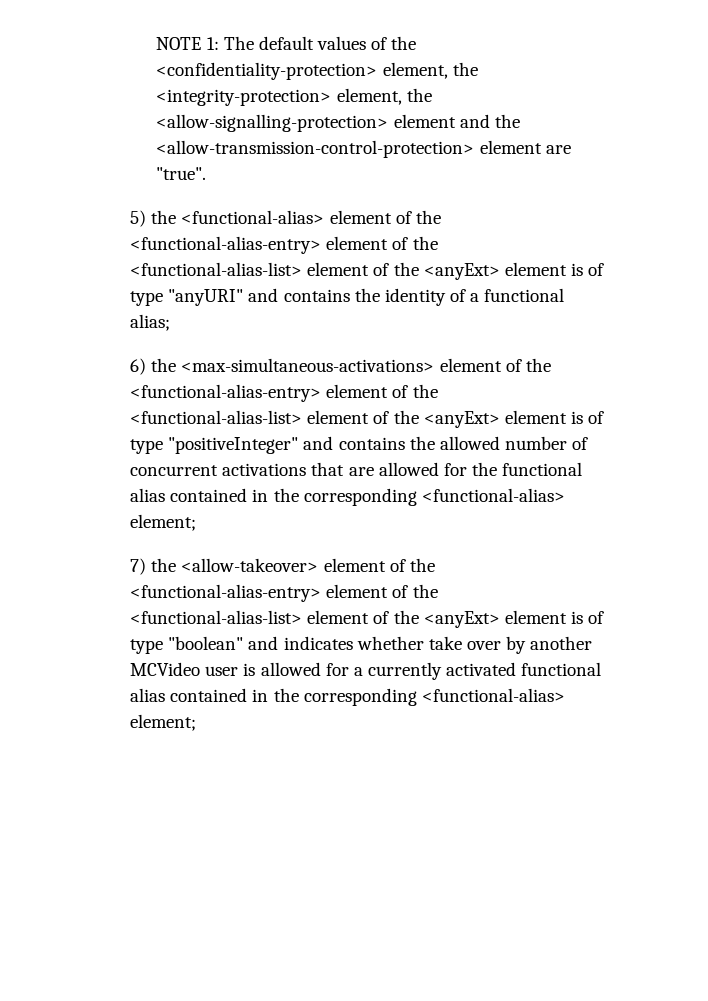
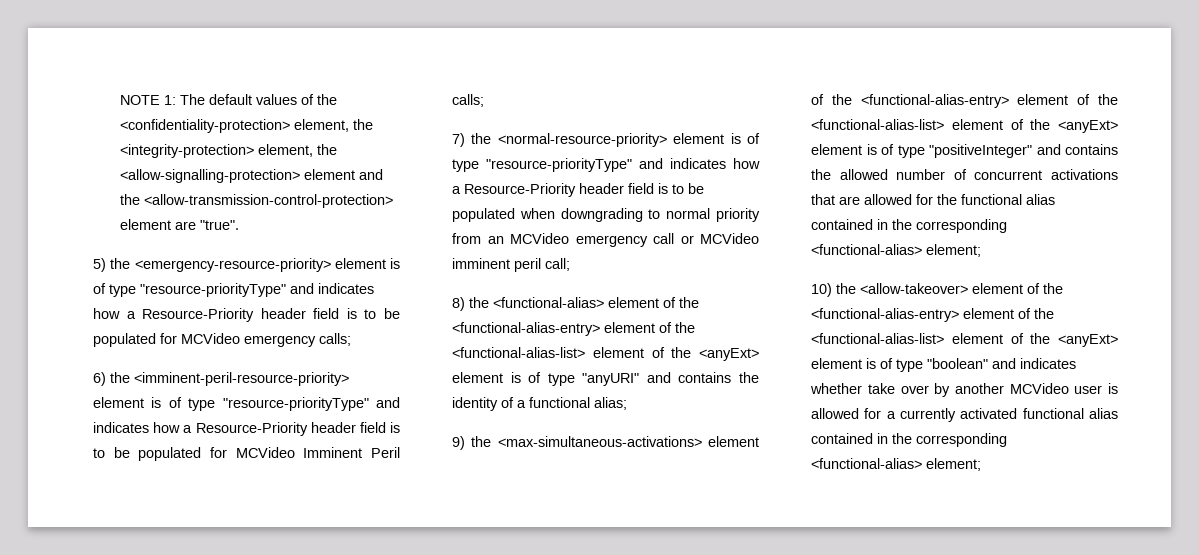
(177, 217) none -> [134,258,400,272] [93,283,375,297] [93,308,401,322] [93,333,352,347] [93,372,350,386] [93,397,400,411] [93,422,400,436] [93,447,400,461] [452,94,485,107] [452,133,760,147] [452,158,760,172] [452,183,705,197] [452,208,760,222] [452,233,759,247] [452,258,571,272] [452,297,490,311] <emergency-resource-priority> element is of type "resource-priorityType" and indicates how a Resource-Priority header field is to be populated for MCVideo emergency calls; // 6) the <imminent-peril-resource-priority> element is of type "resource-priorityType" and indicates how a Resource-Priority header field is to be populated for MCVideo Imminent Peril calls; // 7) the <normal-resource-priority> element is of type "resource-priorityType" and indicates how a Resource-Priority header field is to be populated when downgrading to normal priority from an MCVideo emergency call or MCVideo imminent peril call; // 8) the
[130,358,147,375] 6) -> [452,436,466,450] 9)
[130,558,147,575] 7) -> [811,283,833,297] 10)

